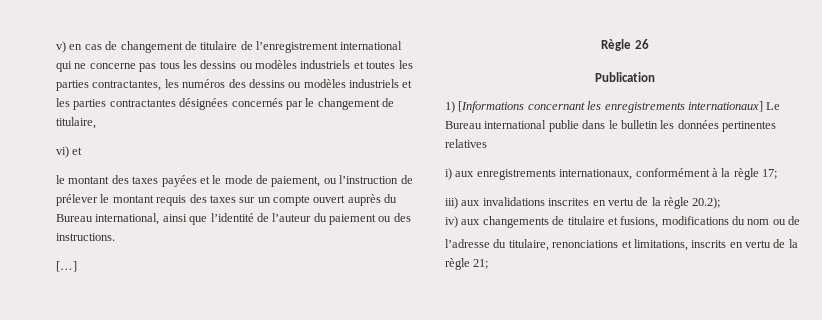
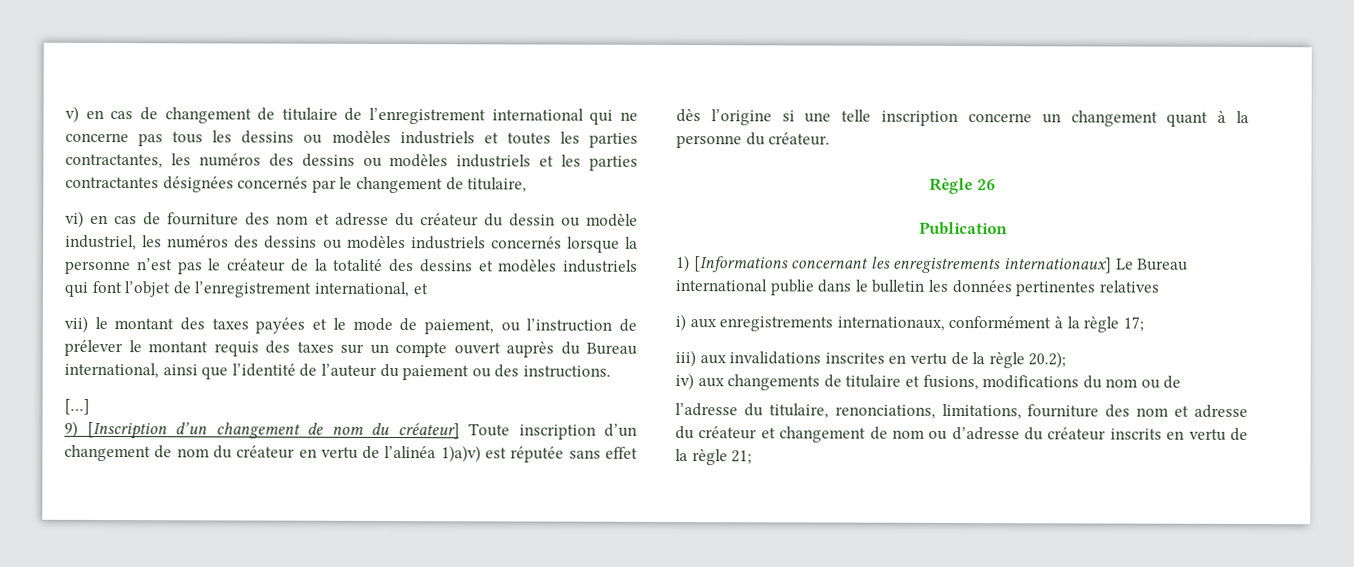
(69, 152) none -> [90,212,638,227] [65,234,639,253] [65,258,638,275] [64,280,410,298] en cas de fourniture des nom et adresse du créateur du dessin ou modèle industriel, les numéros des dessins ou modèles industriels concernés lorsque la personne n’est pas le créateur de la totalité des dessins et modèles industriels qui font l’objet de l’enregistrement international,
(83, 151) none -> [64,315,88,333] vii)
(77, 266) none -> [64,420,637,440] [64,444,638,463] [676,108,1249,127] [676,132,831,149] // 9) [Inscription d’un changement de nom du créateur] Toute inscription d’un changement de nom du créateur en vertu de l’alinéa 1)a)v) est réputée sans effet dès l’origine si une telle inscription concerne un changement quant à la personne du créateur.
[552,239,688,251] renonciations et limitations, -> [834,403,1248,420] [675,425,1107,443] renonciations, limitations, fourniture des nom et adresse du créateur et changement de nom ou d’adresse du créateur

